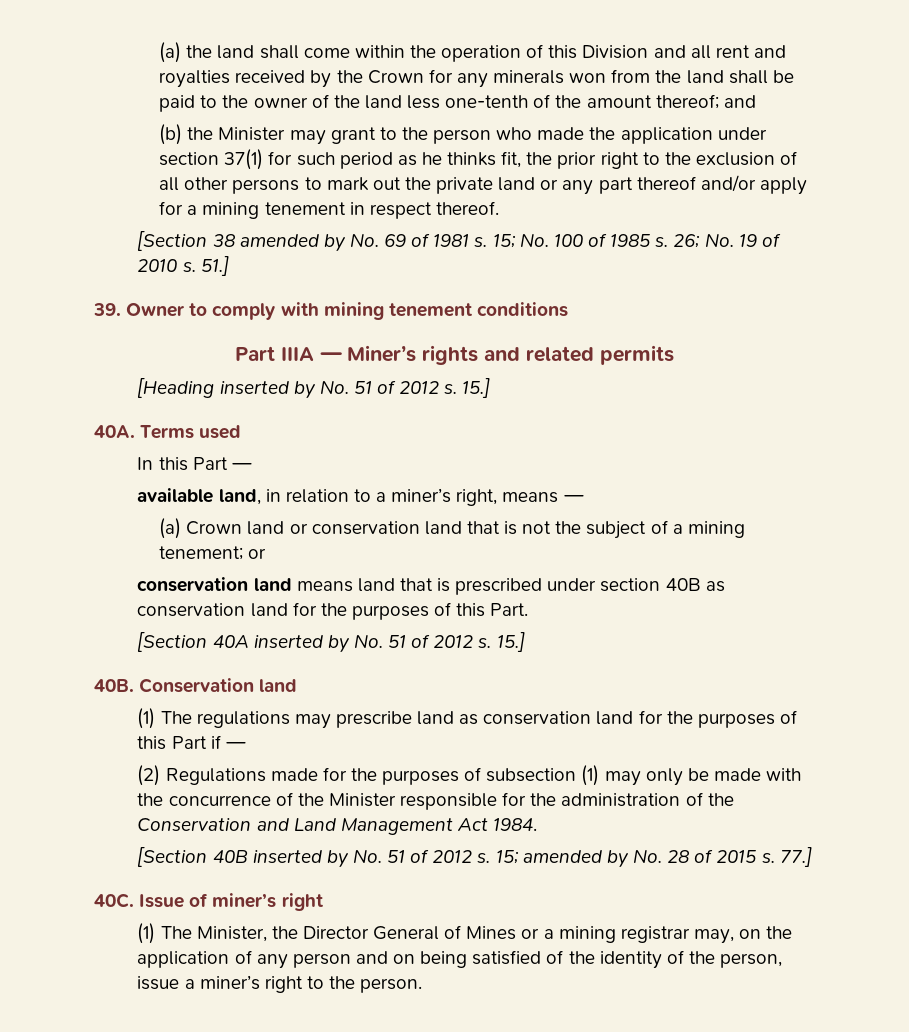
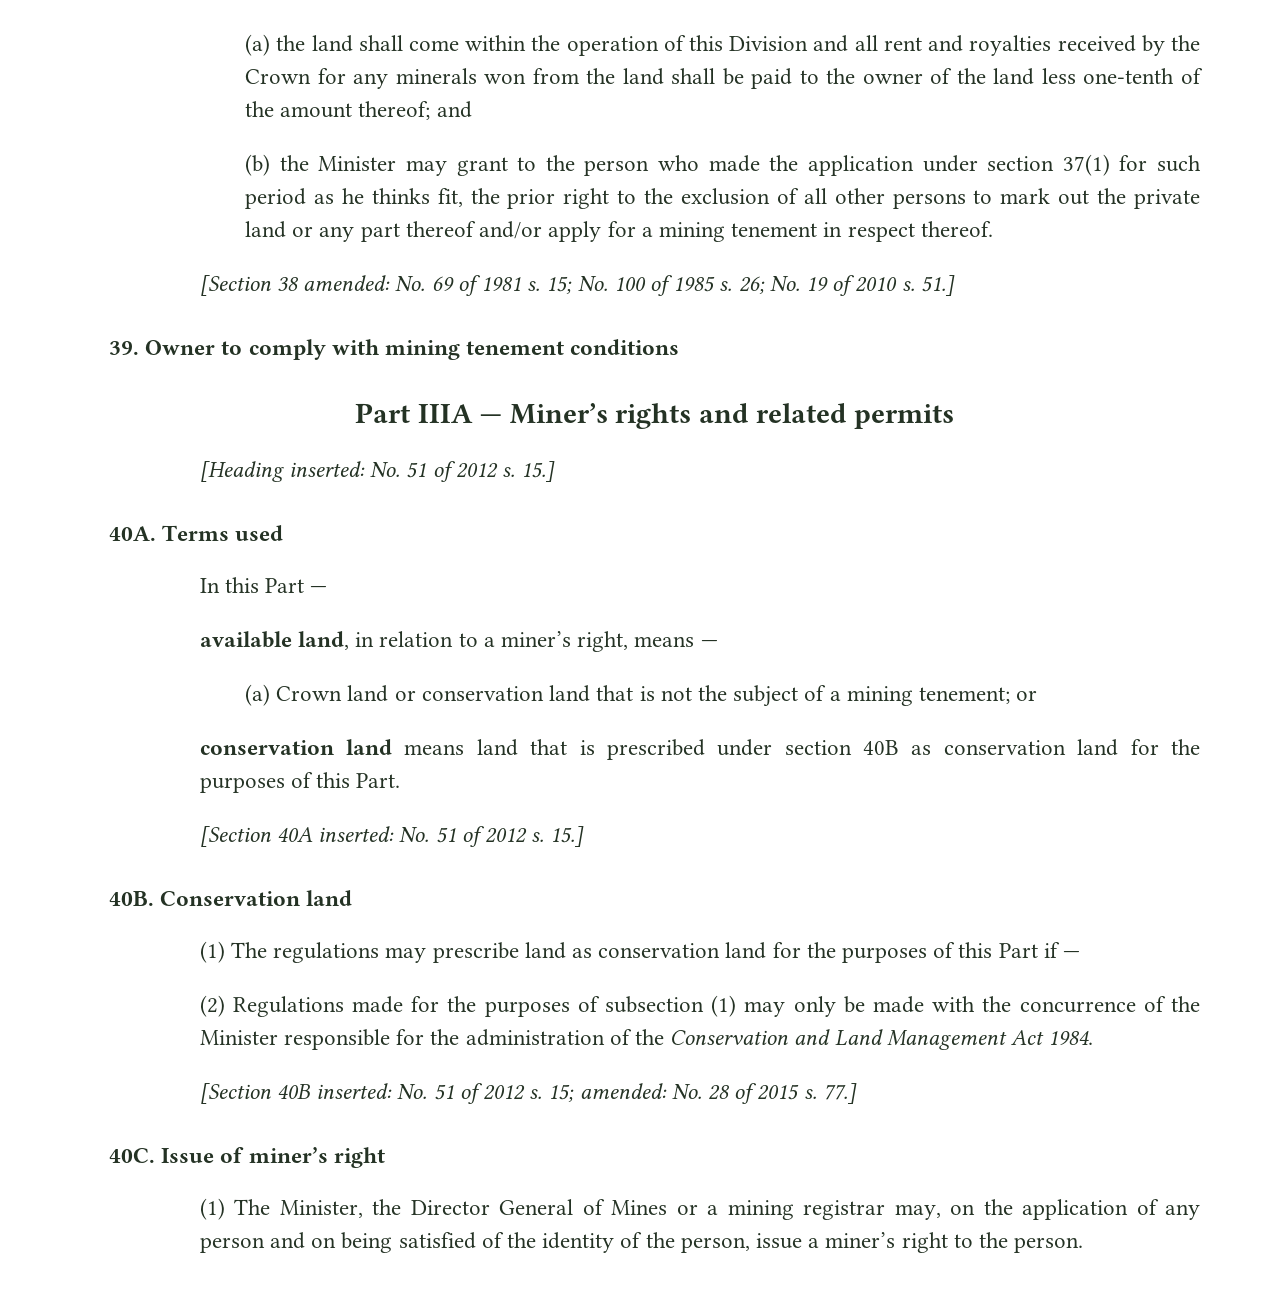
[239,234,346,252] amended by -> [303,275,391,291] amended:
[219,381,316,399] inserted by -> [288,461,365,477] inserted:
[253,635,350,653] inserted by -> [318,826,395,842] inserted:
[252,850,349,868] inserted by -> [316,1083,393,1099] inserted:
[522,850,629,868] amended by -> [579,1083,667,1099] amended:

